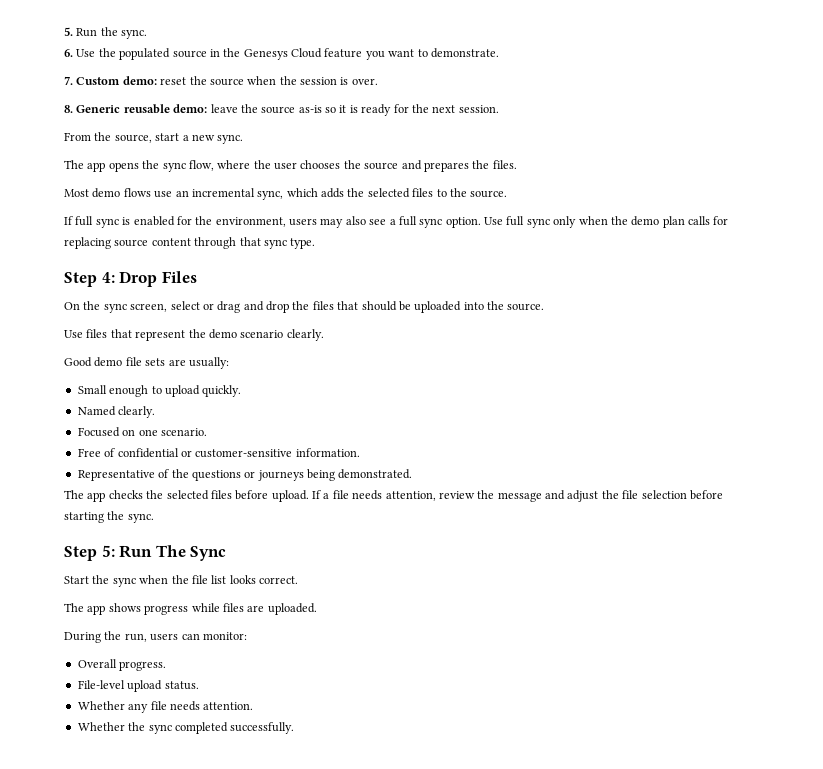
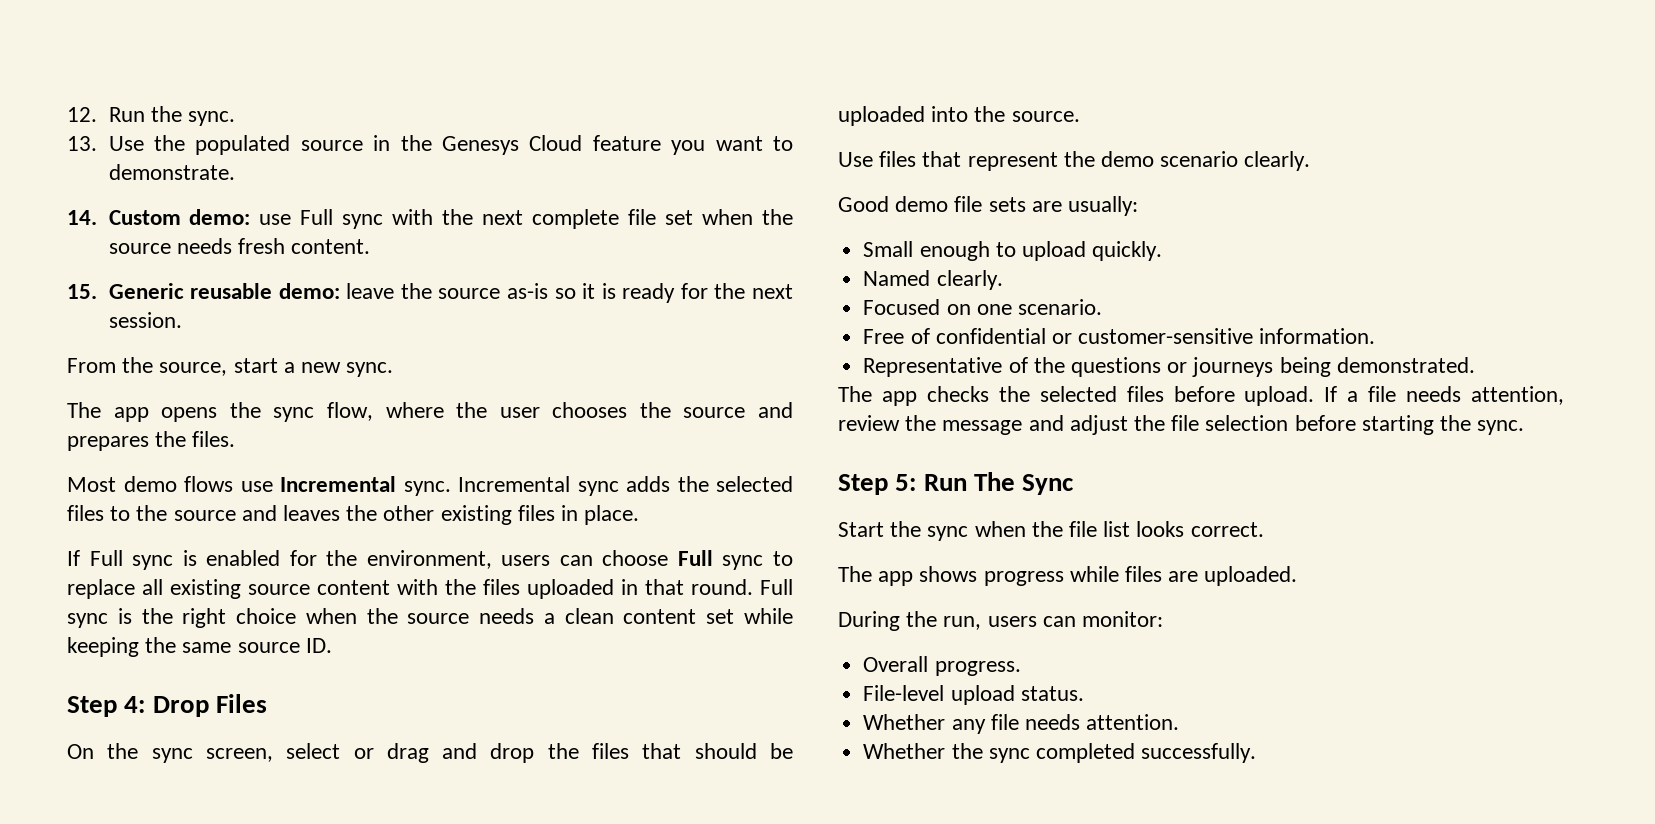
[64,27,73,36] 5. -> [67,107,97,122] 12.
[64,49,73,57] 6. -> [67,136,97,151] 13.
[64,76,73,85] 7. -> [67,210,97,225] 14.
[160,76,378,86] [64,105,73,113] reset the source when the session is over. // 8. -> [259,209,793,229] [108,238,371,254] [67,284,97,299] use Full sync with the next complete file set when the source needs fresh content. // 15.
[175,188,318,200] an incremental sync, which -> [280,476,619,496] Incremental sync. Incremental sync
[470,190,508,198] [64,216,94,226] source. // If full -> [173,505,640,525] [67,550,123,566] source and leaves the other existing files in place. // If Full
[320,216,729,228] [64,237,316,249] may also see a full sync option. Use full sync only when the demo plan calls for replacing source content through that sync type. -> [559,550,793,570] [67,579,793,599] [67,608,793,628] [67,637,332,657] can choose Full sync to replace all existing source content with the files uploaded in that round. Full sync is the right choice when the source needs a clean content set while keeping the same source ID.

